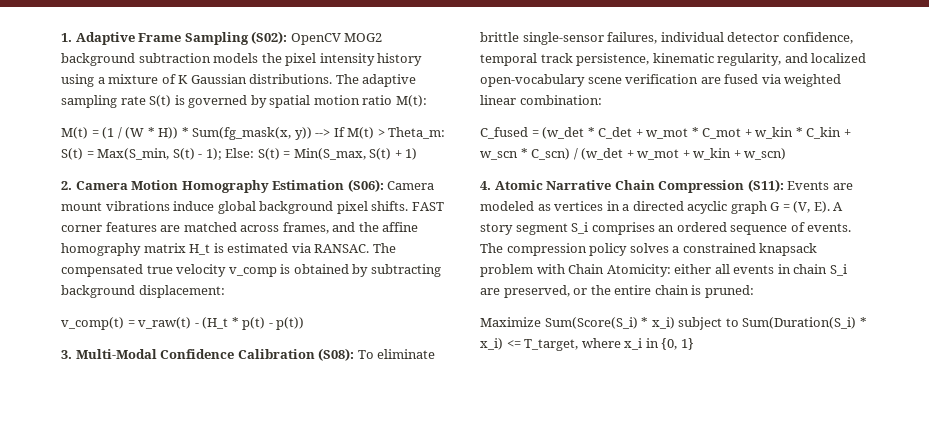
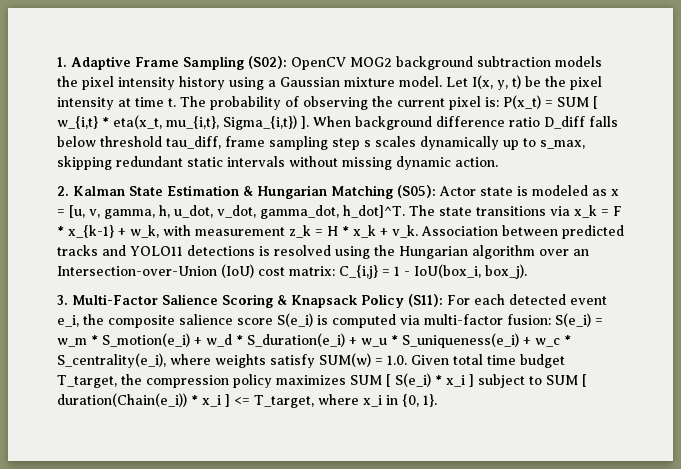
[108,74,417,87] [61,95,427,108] [61,127,446,140] [61,148,418,160] [61,179,435,193] [61,201,444,214] [61,222,419,234] [61,243,396,256] [61,264,441,277] [61,285,225,298] [61,317,305,330] [61,348,436,361] [480,32,853,45] [480,53,867,66] [480,74,842,87] [480,95,602,105] [480,127,851,139] [480,148,787,160] [480,179,853,193] [480,201,844,214] [480,222,852,235] [480,243,818,256] [480,264,847,277] [480,285,754,298] [480,317,867,330] [480,338,503,350] mixture of K Gaussian distributions. The adaptive sampling rate S(t) is governed by spatial motion ratio M(t): // M(t) = (1 / (W * H)) * Sum(fg_mask(x, y)) --> If M(t) > Theta_m: S(t) = Max(S_min, S(t) - 1); Else: S(t) = Min(S_max, S(t) + 1) // 2. Camera Motion Homography Estimation (S06): Camera mount vibrations induce global background pixel shifts. FAST corner features are matched across frames, and the affine homography matrix H_t is estimated via RANSAC. The compensated true velocity v_comp is obtained by subtracting background displacement: // v_comp(t) = v_raw(t) - (H_t * p(t) - p(t)) // 3. Multi-Modal Confidence Calibration (S08): To eliminate brittle single-sensor failures, individual detector confidence, temporal track persistence, kinematic regularity, and localized open-vocabulary scene verification are fused via weighted linear combination: // C_fused = (w_det * C_det + w_mot * C_mot + w_kin * C_kin + w_scn * C_scn) / (w_det + w_mot + w_kin + w_scn) // 4. Atomic Narrative Chain Compression (S11): Events are modeled as vertices in a directed acyclic graph G = (V, E). A story segment S_i comprises an ordered sequence of events. The compression policy solves a constrained knapsack problem with Chain Atomicity: either all events in chain S_i are preserved, or the entire chain is pruned: // Maximize Sum(Score(S_i) * x_i) subject to Sum(Duration(S_i) * x_i) -> [280,75,602,90] [57,95,598,110] [57,115,618,130] [57,136,585,150] [57,156,498,170] [57,185,619,199] [57,205,622,219] [57,225,624,239] [57,245,589,259] [57,264,527,279] [57,294,607,308] [57,313,603,328] [57,333,571,348] [57,353,565,368] [57,373,587,388] [57,393,230,407] Gaussian mixture model. Let I(x, y, t) be the pixel intensity at time t. The probability of observing the current pixel is: P(x_t) = SUM [ w_{i,t} * eta(x_t, mu_{i,t}, Sigma_{i,t}) ]. When background difference ratio D_diff falls below threshold tau_diff, frame sampling step s scales dynamically up to s_max, skipping redundant static intervals without missing dynamic action. // 2. Kalman State Estimation & Hungarian Matching (S05): Actor state is modeled as x = [u, v, gamma, h, u_dot, v_dot, gamma_dot, h_dot]^T. The state transitions via x_k = F * x_{k-1} + w_k, with measurement z_k = H * x_k + v_k. Association between predicted tracks and YOLO11 detections is resolved using the Hungarian algorithm over an Intersection-over-Union (IoU) cost matrix: C_{i,j} = 1 - IoU(box_i, box_j). // 3. Multi-Factor Salience Scoring & Knapsack Policy (S11): For each detected event e_i, the composite salience score S(e_i) is computed via multi-factor fusion: S(e_i) = w_m * S_motion(e_i) + w_d * S_duration(e_i) + w_u * S_uniqueness(e_i) + w_c * S_centrality(e_i), where weights satisfy SUM(w) = 1.0. Given total time budget T_target, the compression policy maximizes SUM [ S(e_i) * x_i ] subject to SUM [ duration(Chain(e_i)) * x_i ]
[680,338,694,350] 1} -> [423,394,437,407] 1}.

